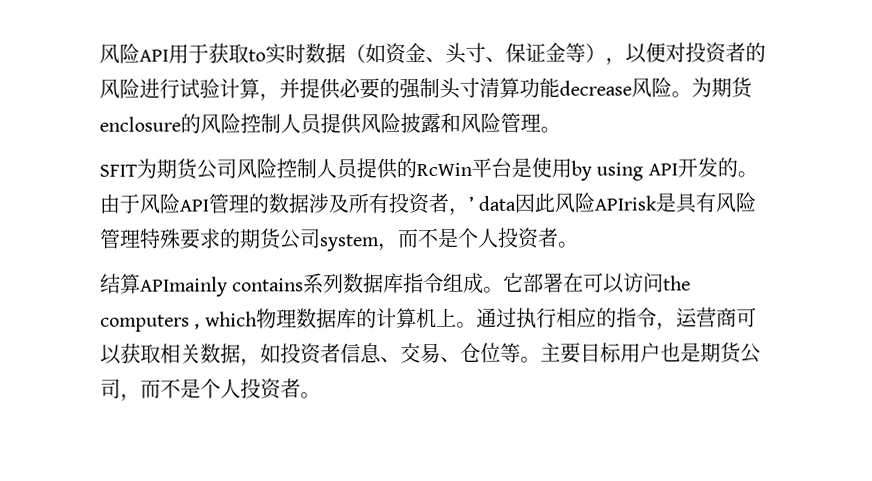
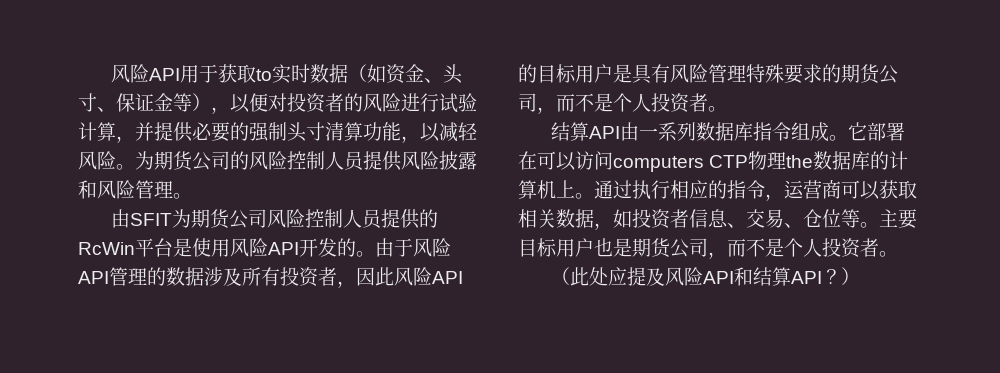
[559,80,632,96] decrease -> [401,122,478,143] ，以减轻
[99,116,181,132] enclosure -> [192,151,230,171] 公司
(561, 129) none -> [110,209,130,228] 由
[571,160,644,181] by using -> [230,238,268,257] 风险
[468,192,658,213] ’ data因此风险APIrisk -> [356,267,463,286] [518,64,613,83] 因此风险API的目标用户
[319,234,380,252] system -> (537, 102) none
[140,276,305,297] APImainly contains -> [588,122,658,141] API由一
[663,275,692,291] [100,308,297,332] the computers , which物理 -> [613,151,814,172] computers CTP物理the
(321, 395) none -> [550,267,860,286] // （此处应提及风险API和结算API？）

